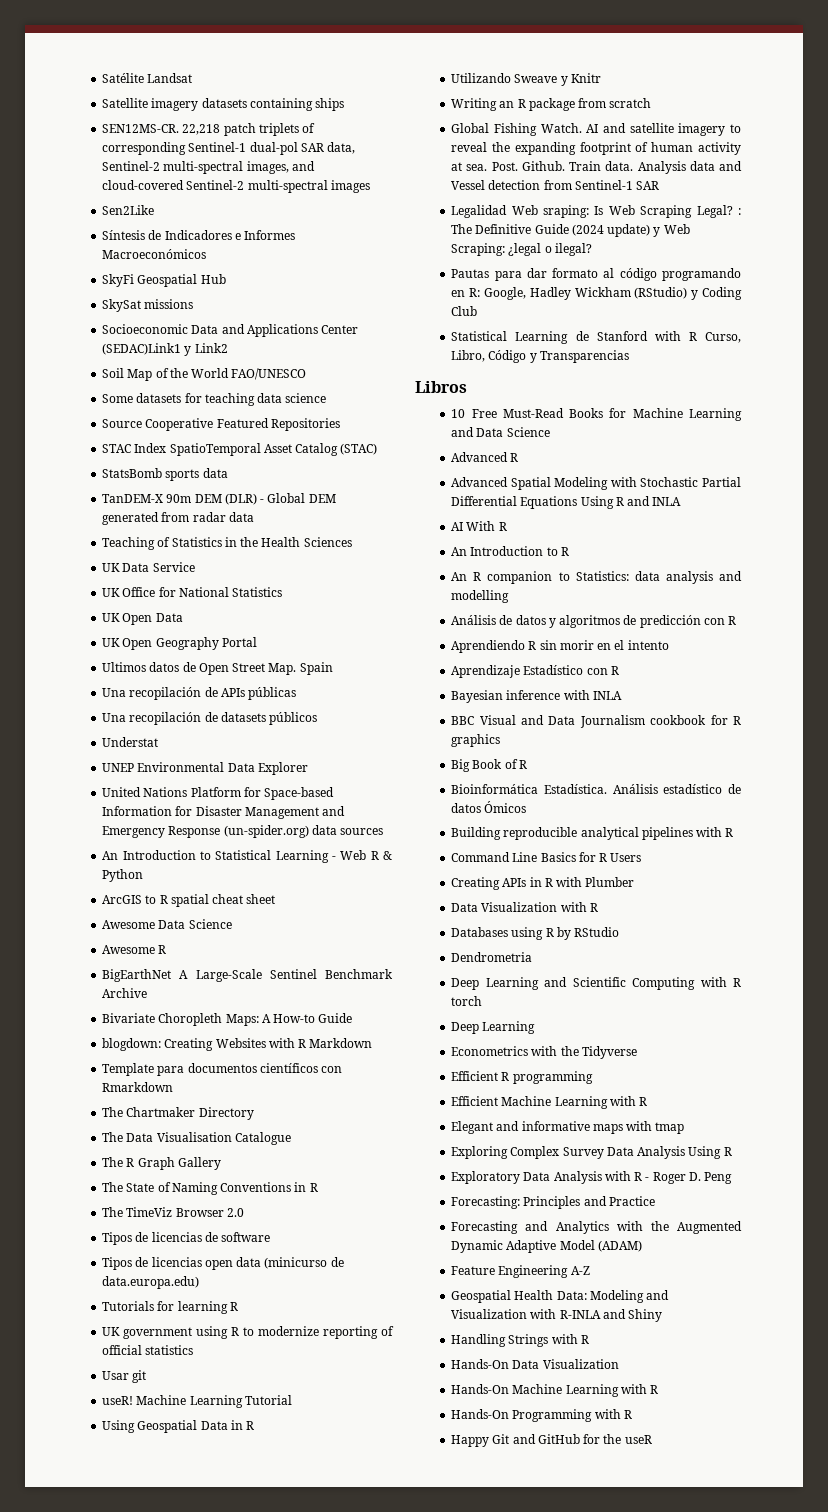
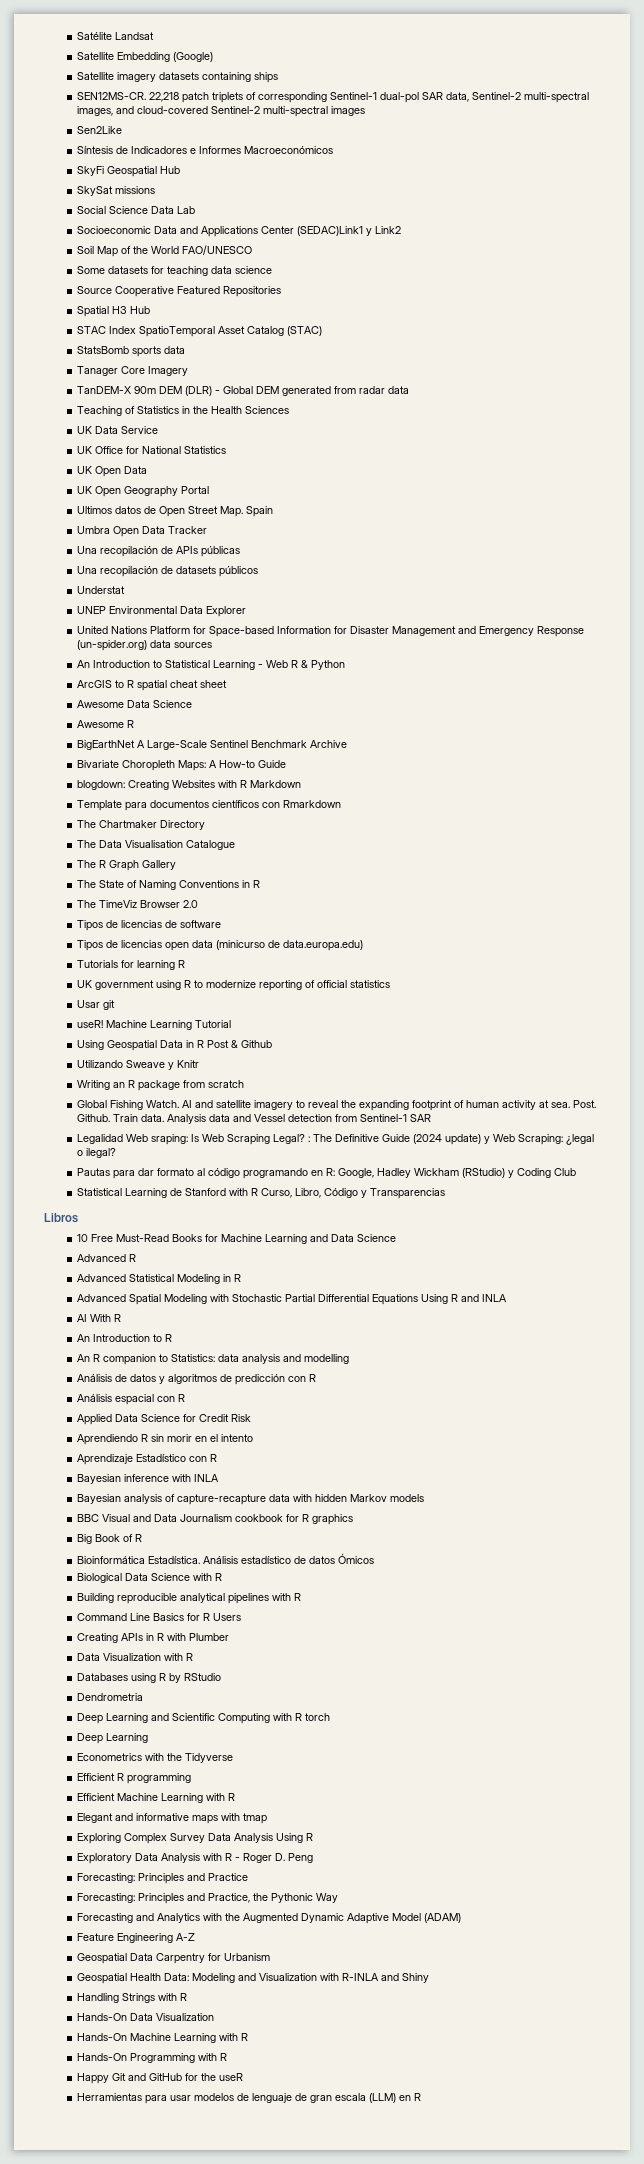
(193, 78) none -> [77,52,214,62] // Satellite Embedding (Google)
(194, 304) none -> [77,206,196,214] // Social Science Data Lab
(340, 424) none -> [77,306,151,317] // Spatial H3 Hub
(228, 473) none -> [77,366,189,376] // Tanager Core Imagery
(333, 668) none -> [77,526,208,537] // Umbra Open Data Tracker
(255, 1425) none -> [207,1040,273,1048] Post & Github
(519, 457) none -> [77,1274,242,1284] // Advanced Statistical Modeling in R
(737, 620) none -> [77,1394,186,1405] [77,1414,252,1425] // Análisis espacial con R // Applied Data Science for Credit Risk
(622, 695) none -> [77,1494,425,1505] // Bayesian analysis of capture-recapture data with hidden Markov models
(527, 807) none -> [77,1573,223,1583] // Biological Data Science with R
(655, 1201) none -> [77,1893,339,1904] // Forecasting: Principles and Practice, the Pythonic Way
(590, 1270) none -> [77,1953,271,1964] // Geospatial Data Carpentry for Urbanism
(652, 1439) none -> [77,2093,422,2104] // Herramientas para usar modelos de lenguaje de gran escala (LLM) en R

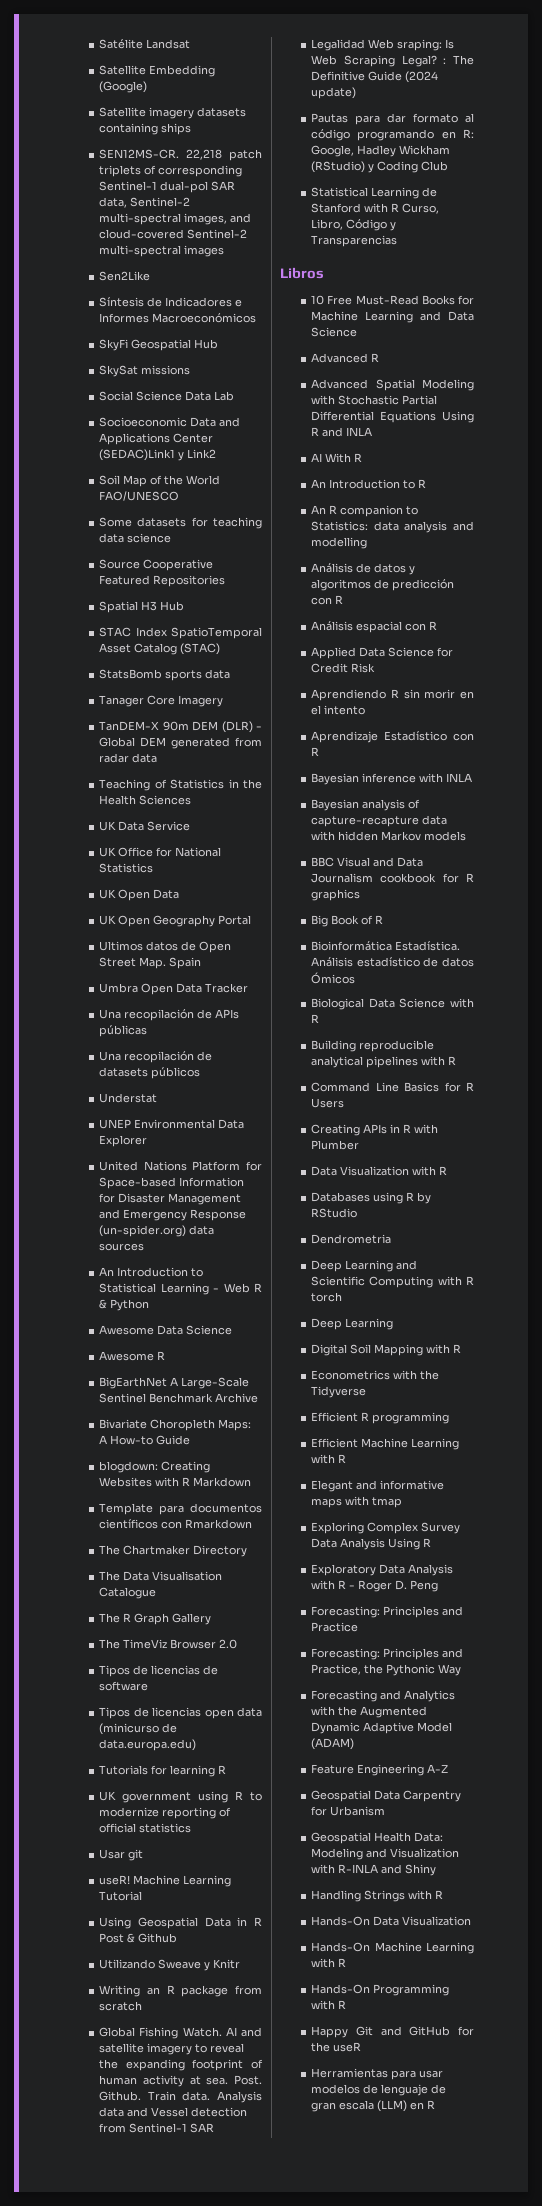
[77,680,228,691] // ArcGIS to R spatial cheat sheet -> (150, 1305) none
[77,880,261,890] // The State of Naming Conventions in R -> (212, 1619) none
[484,1134,595,1145] [77,1148,117,1158] y Web Scraping: ¿legal o ilegal? -> (357, 93) none
[77,1274,242,1284] // Advanced Statistical Modeling in R -> (380, 357) none
(149, 1738) none -> [311,1344,462,1356] // Digital Soil Mapping with R

